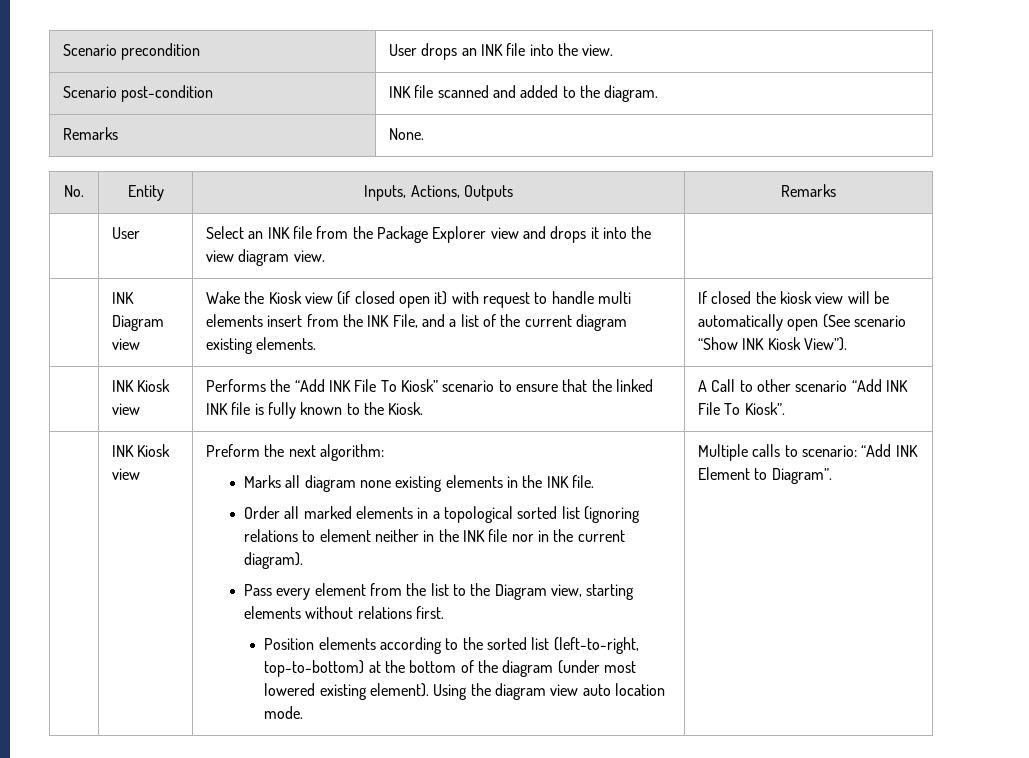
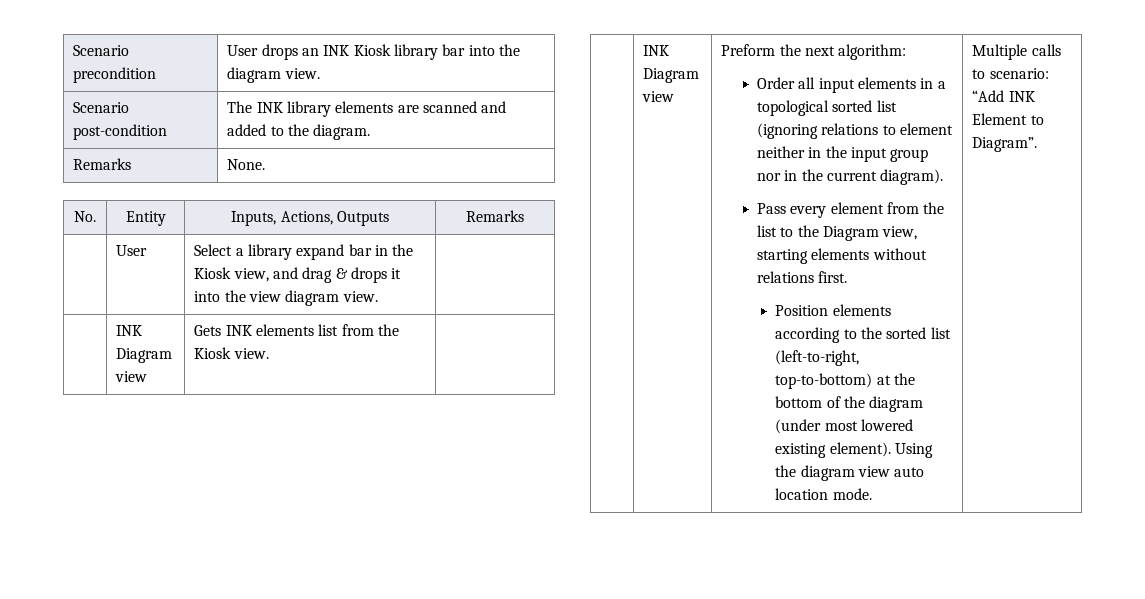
[506,43,578,56] file into the -> [353,44,520,60] [227,67,282,83] Kiosk library bar into the diagram
[389,85,434,98] INK file -> [227,101,419,117] The INK library elements are
[248,226,546,243] an INK file from the Package Explorer view and -> [235,244,414,260] [194,267,348,283] a library expand bar in the Kiosk view, and drag &
[206,291,631,308] [206,314,627,331] [206,337,317,354] [698,291,889,304] [698,314,907,331] [698,337,848,351] [112,379,171,392] [112,403,141,415] [206,379,653,392] [206,402,424,419] [698,379,908,392] [698,402,785,415] [112,444,171,457] Wake the Kiosk view (if closed open it) with request to handle multi elements insert from the INK File, and a list of the current diagram existing elements. | If closed the kiosk view will be automatically open (See scenario “Show INK Kiosk View”). // | INK Kiosk view | Performs the “Add INK File To Kiosk” scenario to ensure that the linked INK file is fully known to the Kiosk. | A Call to other scenario “Add INK File To Kiosk”. // | INK Kiosk -> [194,324,399,336] [194,347,269,359] [643,45,670,56] [643,68,700,83] Gets INK elements list from the Kiosk view. | // | INK Diagram
[244,475,594,492] // Marks all diagram none existing elements in the INK file. -> (907, 52) none
[303,506,352,519] marked -> [818,78,855,93] input
[462,529,508,542] INK file -> [851,147,929,162] input group

